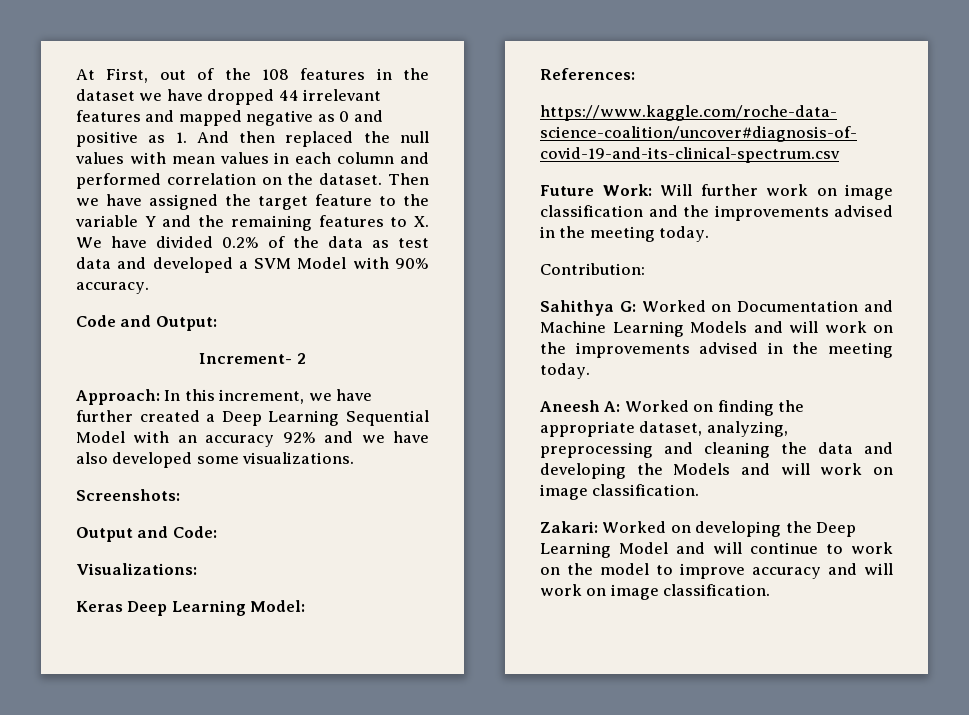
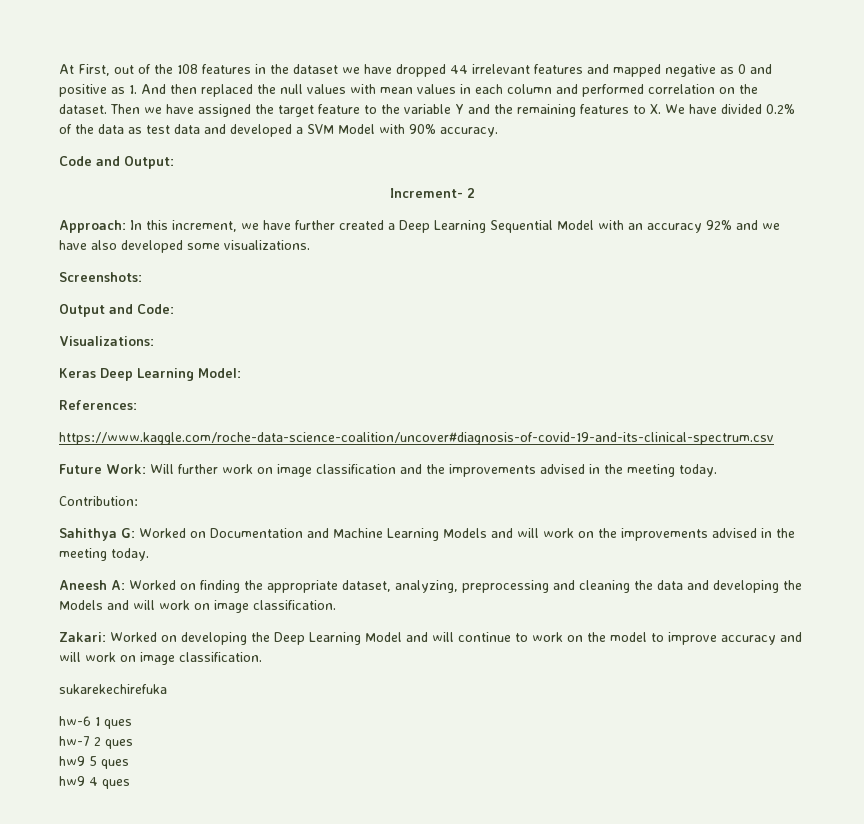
(771, 590) none -> [59,684,167,694] [59,716,132,729] [59,736,133,749] [59,756,129,769] [59,776,130,789] // sukarekechirefuka // hw-6 1 ques // hw-7 2 ques // hw9 5 ques // hw9 4 ques

